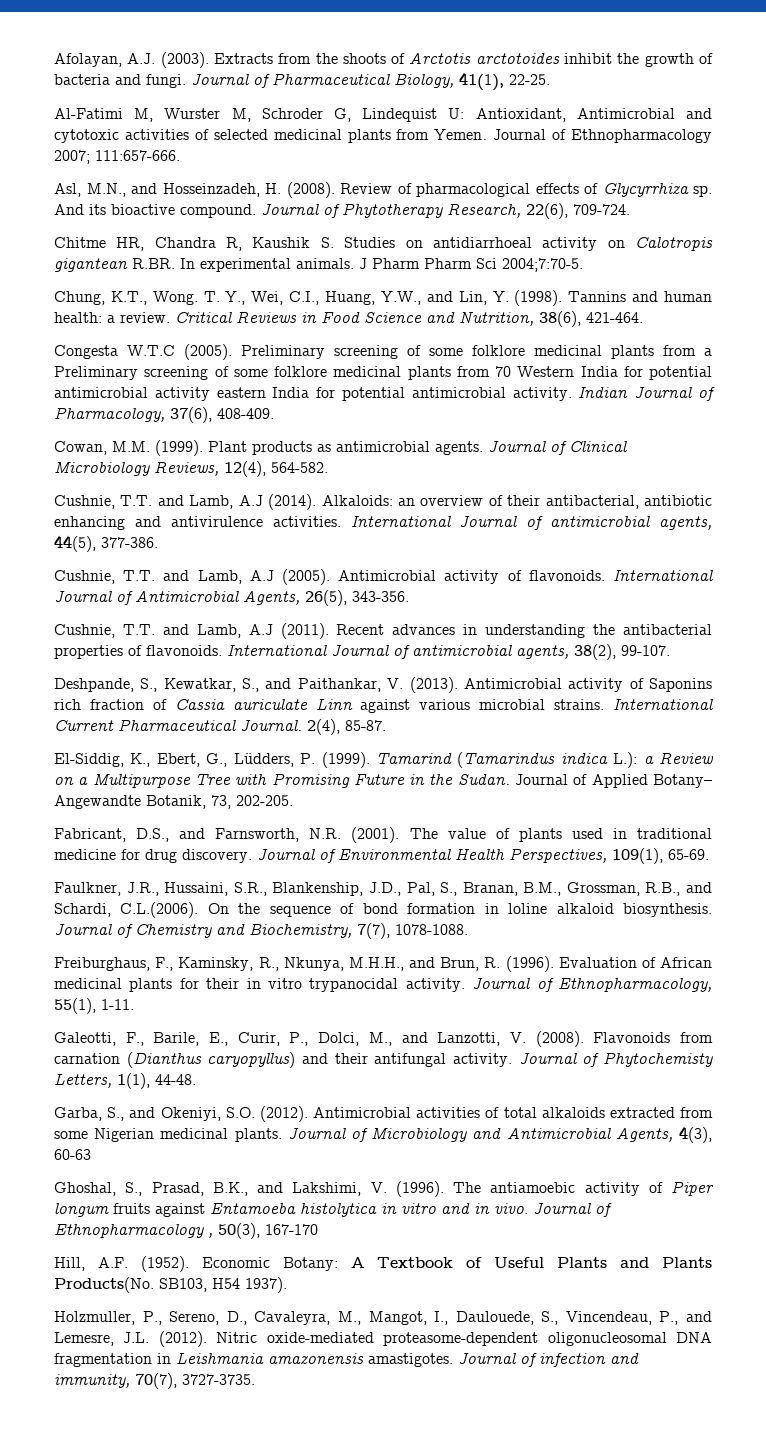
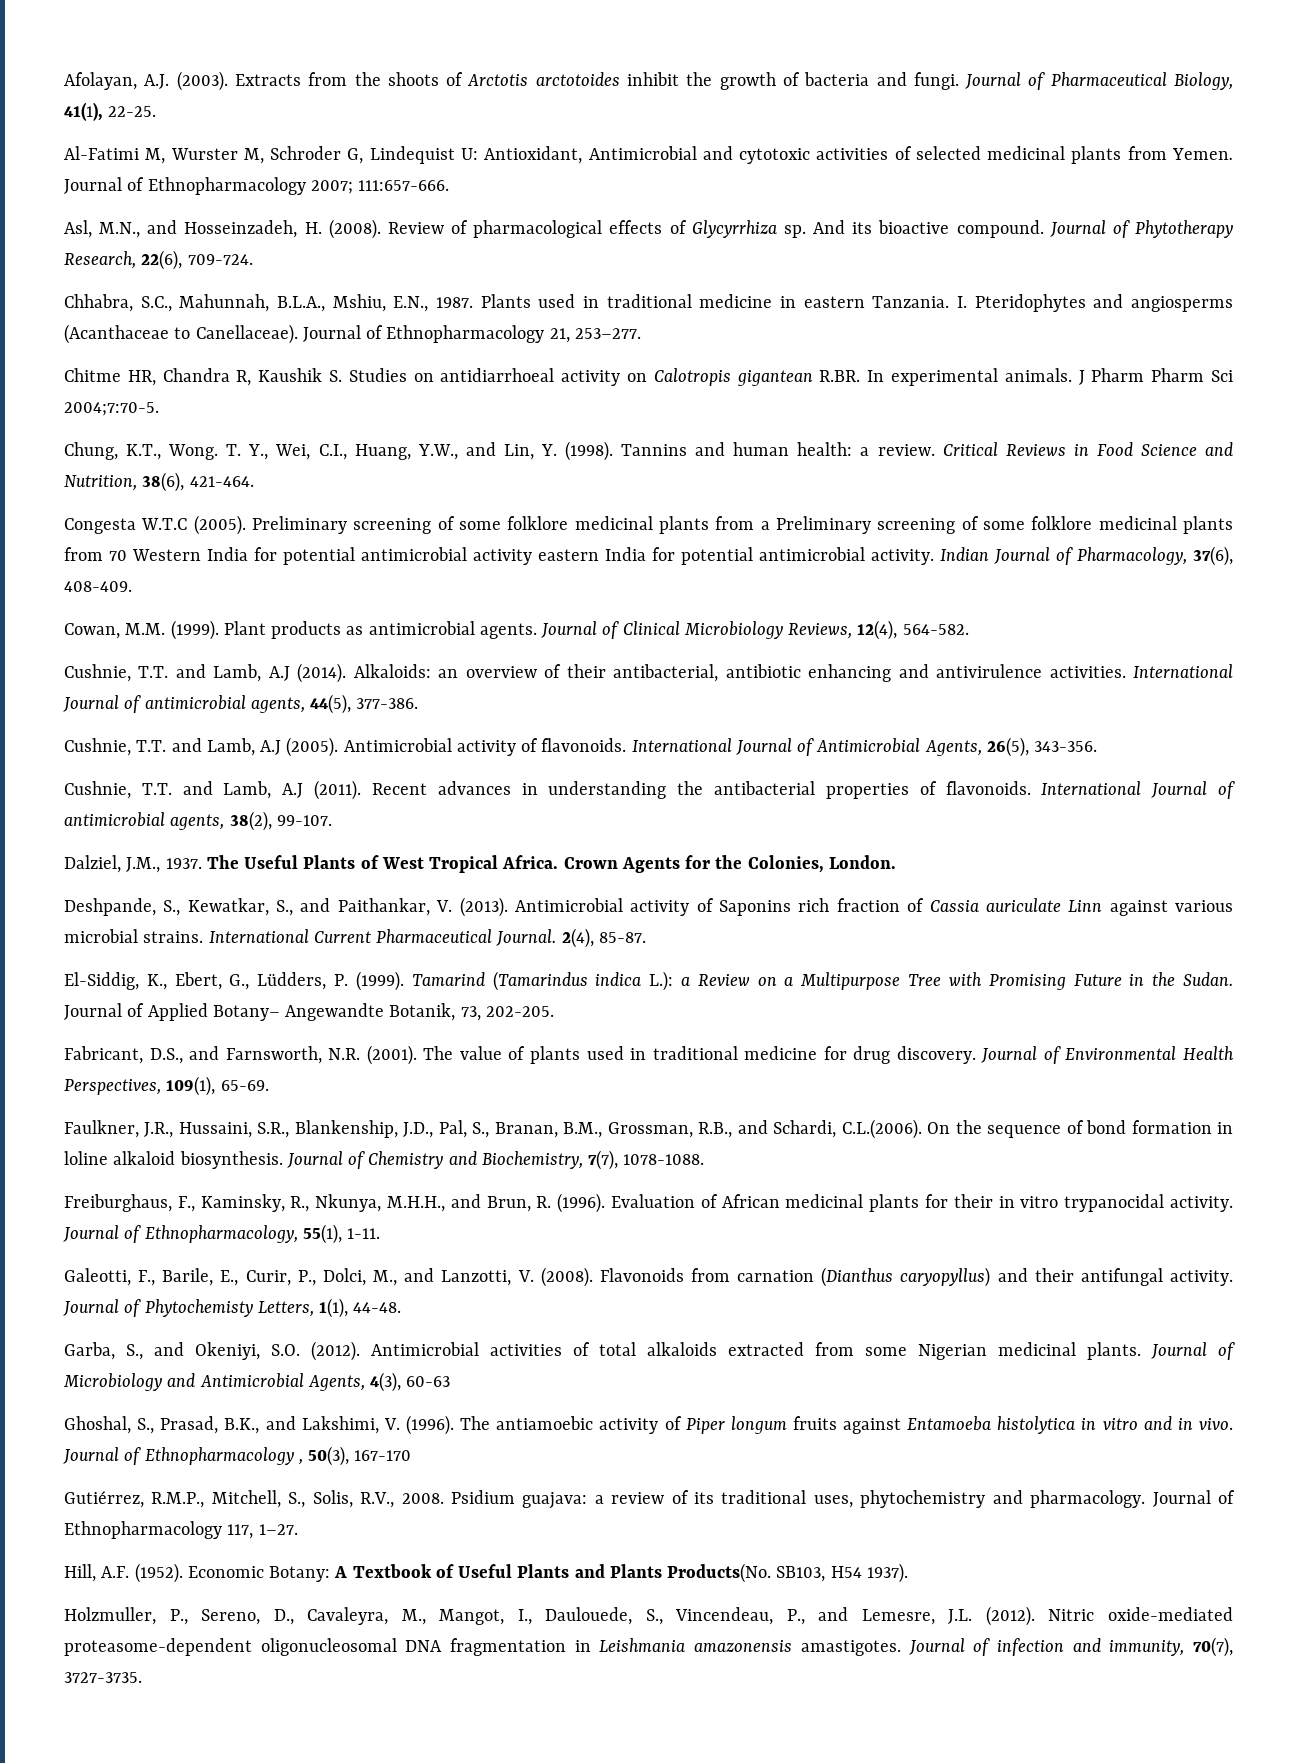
(630, 209) none -> [64,294,1233,312] [64,324,641,344] // Chhabra, S.C., Mahunnah, B.L.A., Mshiu, E.N., 1987. Plants used in traditional medicine in eastern Tanzania. I. Pteridophytes and angiosperms (Acanthaceae to Canellaceae). Journal of Ethnopharmacology 21, 253–277.
(670, 650) none -> [64,855,896,873] // Dalziel, J.M., 1937. The Useful Plants of West Tropical Africa. Crown Agents for the Colonies, London.
(318, 1229) none -> [64,1490,1235,1509] [64,1521,298,1539] // Gutiérrez, R.M.P., Mitchell, S., Solis, R.V., 2008. Psidium guajava: a review of its traditional uses, phytochemistry and pharmacology. Journal of Ethnopharmacology 117, 1–27.

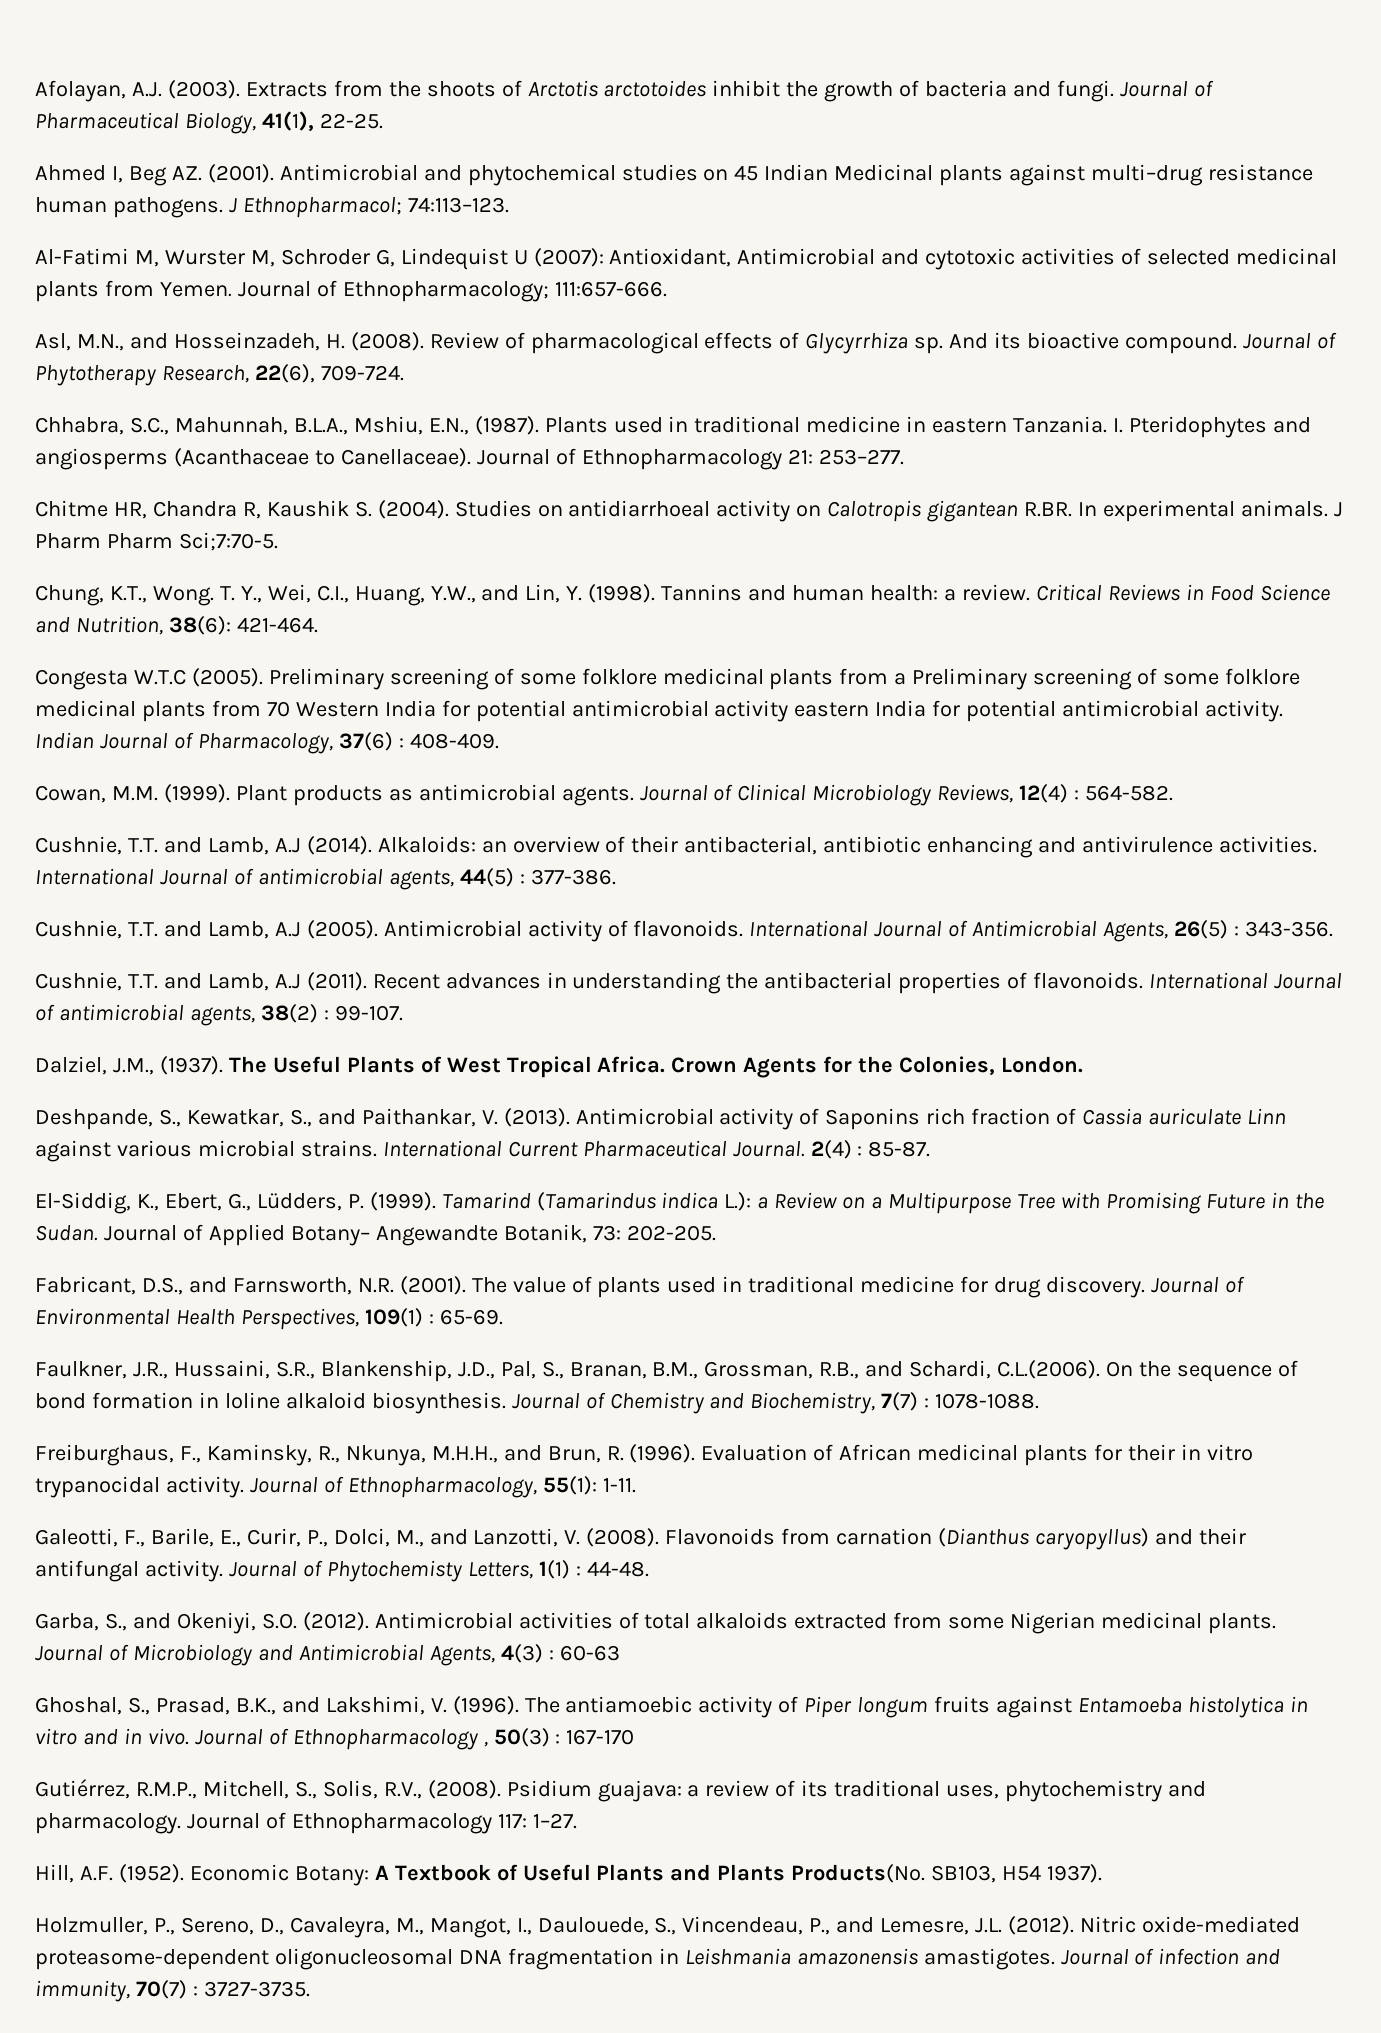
(157, 111) none -> [35,164,1314,186] [35,197,509,218] // Ahmed I, Beg AZ. (2001). Antimicrobial and phytochemical studies on 45 Indian Medicinal plants against multi–drug resistance human pathogens. J Ethnopharmacol; 74:113–123.
[460,148,478,160] U: -> [513,248,604,267] U (2007):
[147,177,353,195] Ethnopharmacology 2007; -> [342,281,549,302] Ethnopharmacology;
[436,297,474,308] 1987. -> [474,416,539,435] (1987).
[549,328,570,343] 21, -> [787,449,813,464] 21:
(343, 376) none -> [377,500,449,519] (2004).
[1210,370,1233,382] [64,402,159,416] Sci 2004;7:70-5. -> [178,532,278,551] Sci;7:70-5.
[142,472,185,492] 38(6), -> [168,616,231,635] 38(6):
[1193,546,1233,566] 37(6), -> [338,732,404,751] 37(6) :
[857,620,898,640] 12(4), -> [1019,784,1080,803] 12(4) :
[310,694,352,714] 44(5), -> [459,868,525,887] 44(5) :
[986,737,1029,757] 26(5), -> [1174,920,1240,939] 26(5) :
[229,811,272,831] 38(2), -> [260,1004,329,1023] 38(2) :
[165,858,202,869] 1937. -> [159,1056,223,1075] (1937).
[561,928,594,948] 2(4), -> [810,1140,863,1159] 2(4) :
[460,1006,481,1021] 73, -> [592,1225,621,1241] 73:
[166,1076,216,1096] 109(1), -> [364,1308,434,1327] 109(1) :
[588,1150,619,1170] 7(7), -> [881,1392,930,1411] 7(7) :
[302,1224,342,1244] 55(1), -> [542,1476,597,1495] 55(1):
[319,1298,349,1318] 1(1), -> [538,1560,581,1579] 1(1) :
[370,1372,402,1392] 4(3), -> [500,1644,554,1663] 4(3) :
[308,1446,350,1466] 50(3), -> [493,1728,561,1747] 50(3) :
[401,1493,444,1504] 2008. -> [427,1780,501,1799] (2008).
[227,1524,254,1539] 117, -> [497,1814,527,1828] 117:
[1193,1637,1233,1657] 70(7), -> [135,1980,198,1999] 70(7) :

